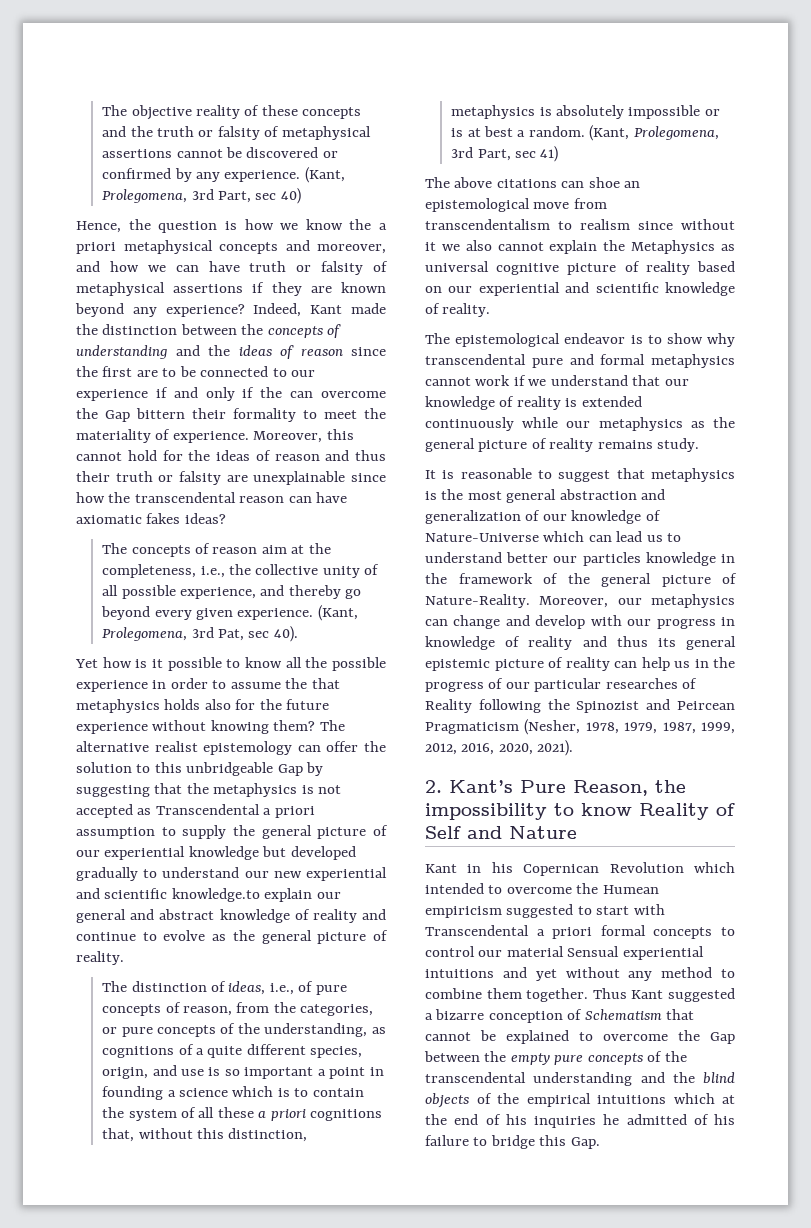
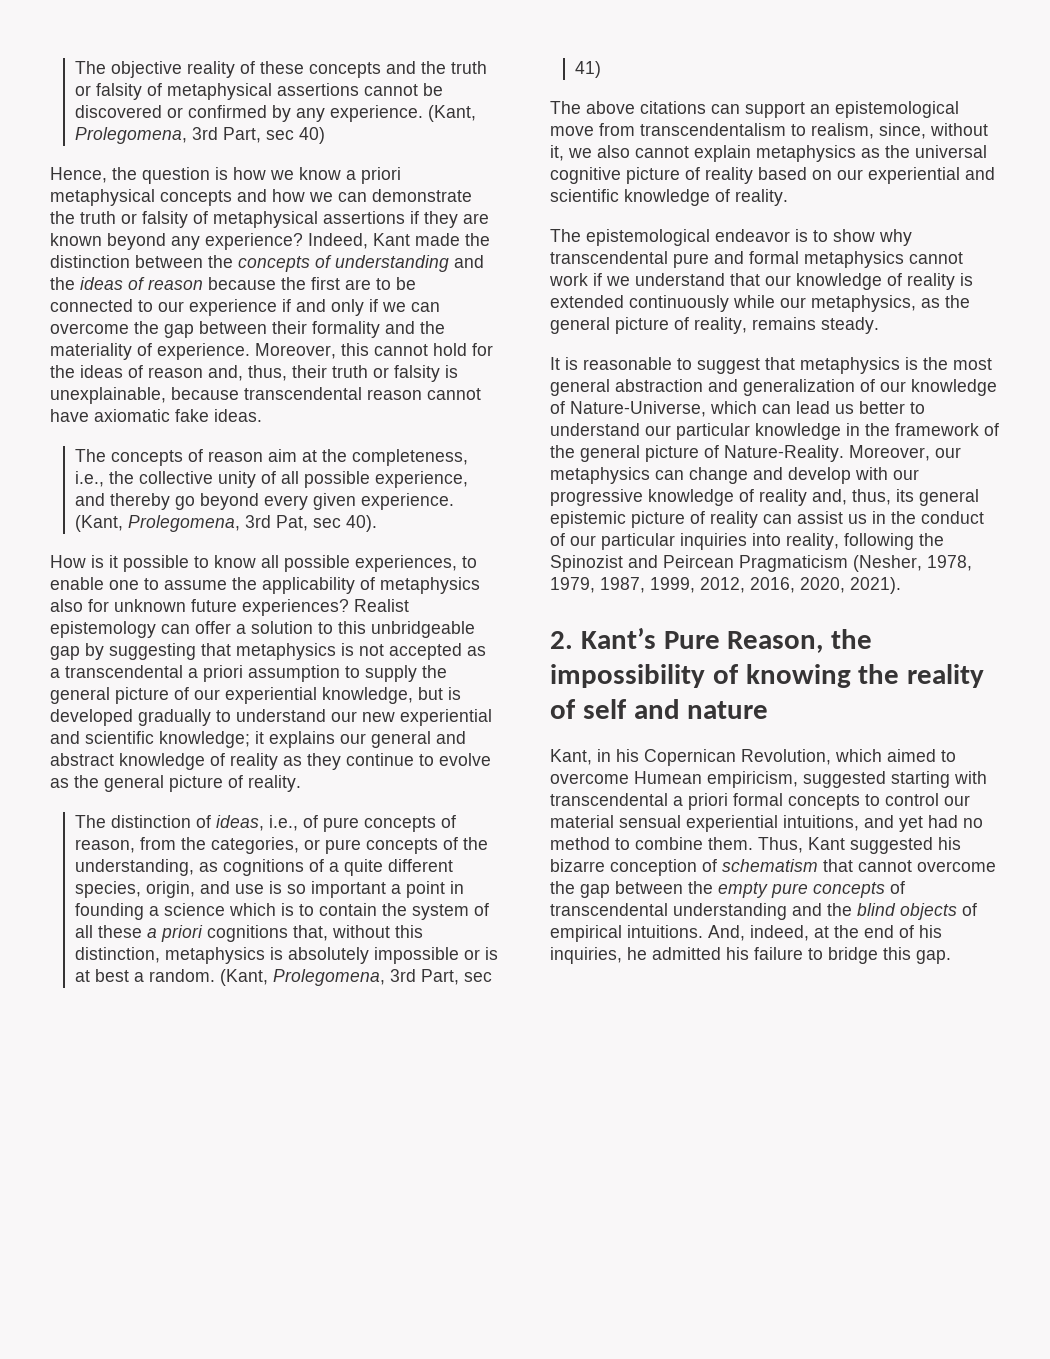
[349,219,372,230] the -> (341, 173) none
[317,244,386,254] [76,261,100,272] moreover, and -> (267, 195) none
[208,261,240,272] have -> [372,189,472,202] [50,211,75,224] demonstrate the
[351,347,386,356] since -> [208,277,276,290] because
[260,387,283,398] the -> [382,302,406,312] we
[105,408,357,422] Gap bittern their formality to meet -> [164,321,415,338] gap between their formality and
[325,450,386,461] and thus -> [208,365,287,381] and, thus,
[226,471,386,485] [76,492,131,503] are unexplainable since how the -> [445,365,458,378] [50,387,239,404] is unexplainable, because
[288,496,312,503] can -> [427,388,481,400] cannot
[146,513,226,524] fakes ideas? -> [175,409,262,422] fake ideas.
[75,657,132,668] Yet how -> [50,555,86,568] How
[305,657,386,671] [76,678,340,692] [76,699,330,713] [76,720,345,734] [76,741,198,752] the possible experience in order to assume the that metaphysics holds also for the future experience without knowing them? The alternative realist -> [284,555,477,572] [50,577,480,594] [50,599,409,616] possible experiences, to enable one to assume the applicability of metaphysics also for unknown future experiences? Realist
[364,741,386,752] the -> [236,624,246,634] a
[277,764,303,776] Gap -> [50,646,80,660] gap
[186,783,209,794] the -> (231, 649) none
[155,804,260,815] Transcendental -> [50,665,183,678] a transcendental
[188,846,287,860] knowledge but -> [322,687,461,704] knowledge, but is
[171,888,313,902] knowledge.to explain -> [159,731,335,748] knowledge; it explains
[361,909,386,920] and -> [283,753,341,770] as they
[588,177,620,188] shoe -> [745,102,805,118] support
[580,219,735,230] [425,242,436,251] realism since without it -> [811,123,988,139] [550,145,564,161] realism, since, without it,
[603,240,735,254] the Metaphysics as -> [756,145,910,162] metaphysics as the
[598,417,735,431] [425,438,700,452] metaphysics as the general picture of reality remains study. -> [811,295,970,312] [550,317,879,334] metaphysics, as the general picture of reality, remains steady.
[425,533,539,542] Nature-Universe -> [570,401,706,417] Nature-Universe,
[667,533,682,542] [425,552,641,566] to understand better our particles -> [859,401,925,414] [550,423,750,440] better to understand our particular
[656,617,735,629] [425,636,648,650] progress in knowledge of reality and thus -> [550,489,891,506] progressive knowledge of reality and, thus,
[641,657,670,671] help -> [797,511,843,524] assist
[425,682,484,692] progress -> [921,511,984,524] conduct
[605,678,698,689] [425,699,472,713] researches of Reality -> [680,533,839,550] inquiries into reality,
[554,803,735,820] [425,826,577,839] [425,862,735,876] [425,883,659,894] [425,904,665,918] [425,925,529,936] to know Reality of Self and Nature // Kant in his Copernican Revolution which intended to overcome the Humean empiricism suggested to start with Transcendental -> [712,664,985,688] [550,699,769,719] [550,749,956,766] [550,771,987,788] [550,793,668,806] of knowing the reality of self and nature // Kant, in his Copernican Revolution, which aimed to overcome Humean empiricism, suggested starting with transcendental
[567,946,704,960] [425,967,735,981] [425,988,627,1002] Sensual experiential intuitions and yet without any method to combine them together. Thus -> [619,815,983,832] [550,837,803,853] sensual experiential intuitions, and yet had no method to combine them. Thus,
[425,1013,433,1020] a -> [938,837,961,850] his
[584,1009,662,1020] Schematism -> [722,859,818,872] schematism
[480,1030,735,1044] be explained to overcome the Gap -> [917,861,996,872] [550,881,610,898] overcome the gap
[664,1051,687,1062] the -> (905, 887) none
[497,1093,715,1107] the empirical intuitions which -> [550,925,809,942] empirical intuitions. And, indeed,
[534,1116,596,1128] inquiries -> [550,947,622,964] inquiries,
[693,1114,709,1125] of -> (721, 953) none
[570,1137,600,1149] Gap. -> [916,950,951,964] gap.

